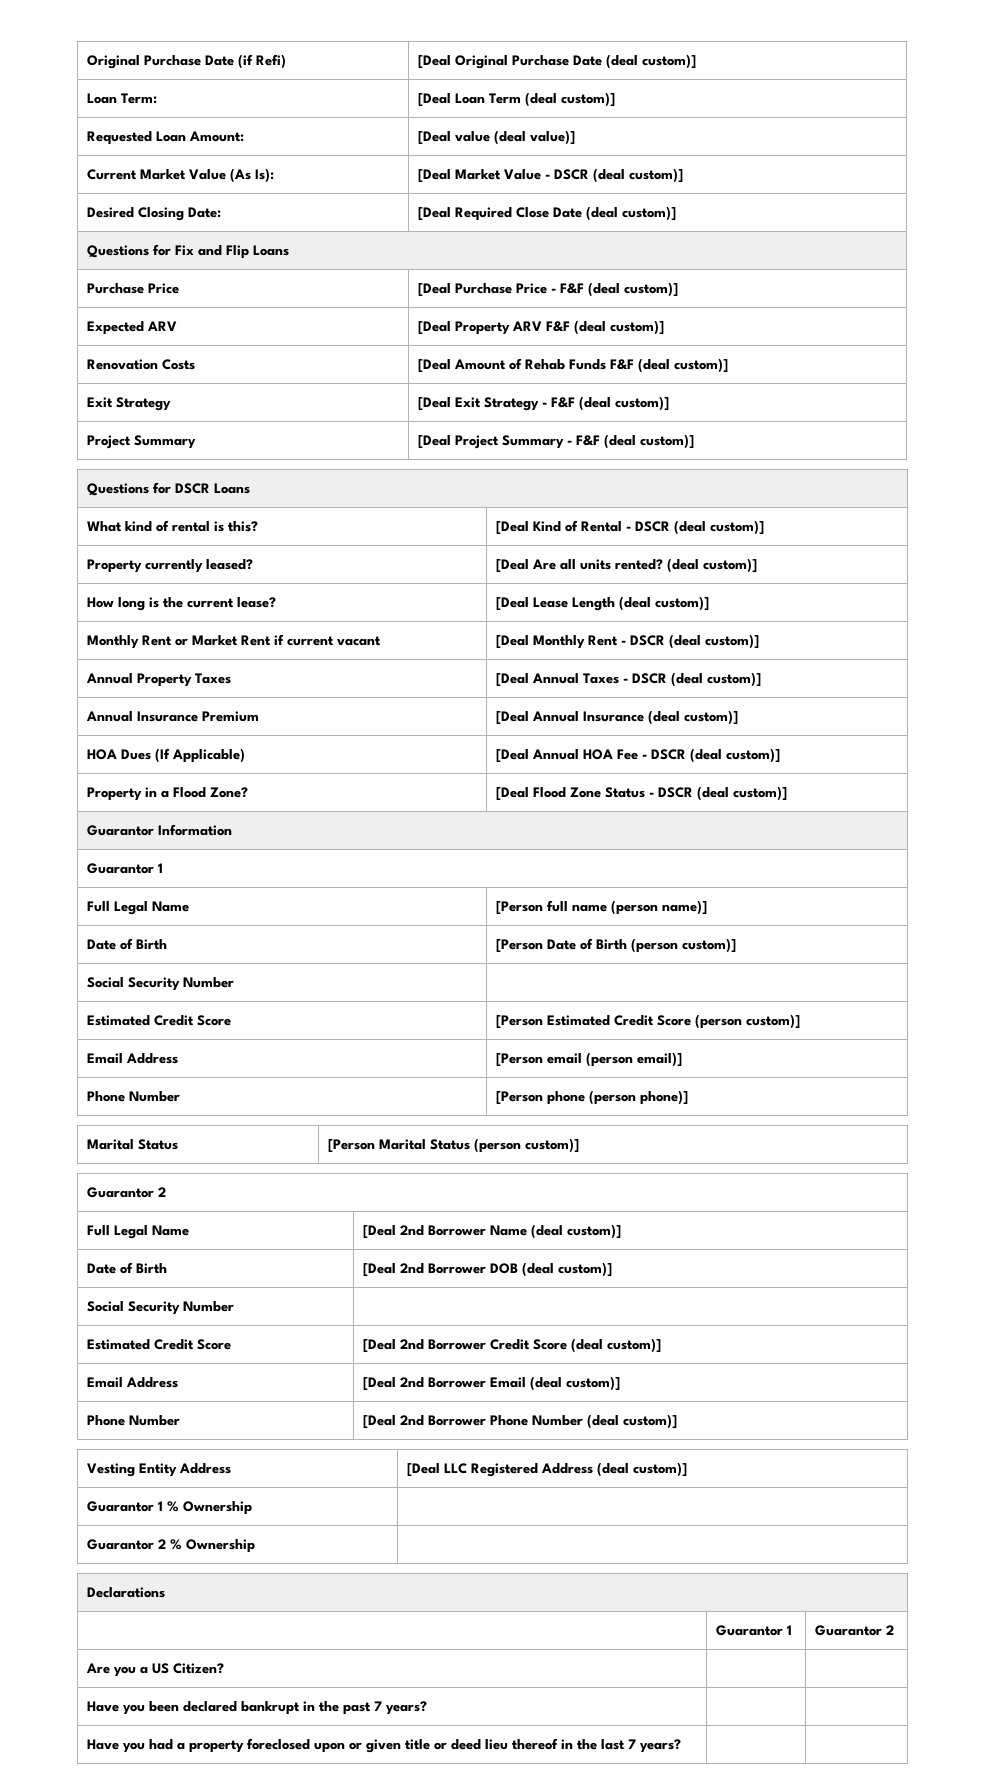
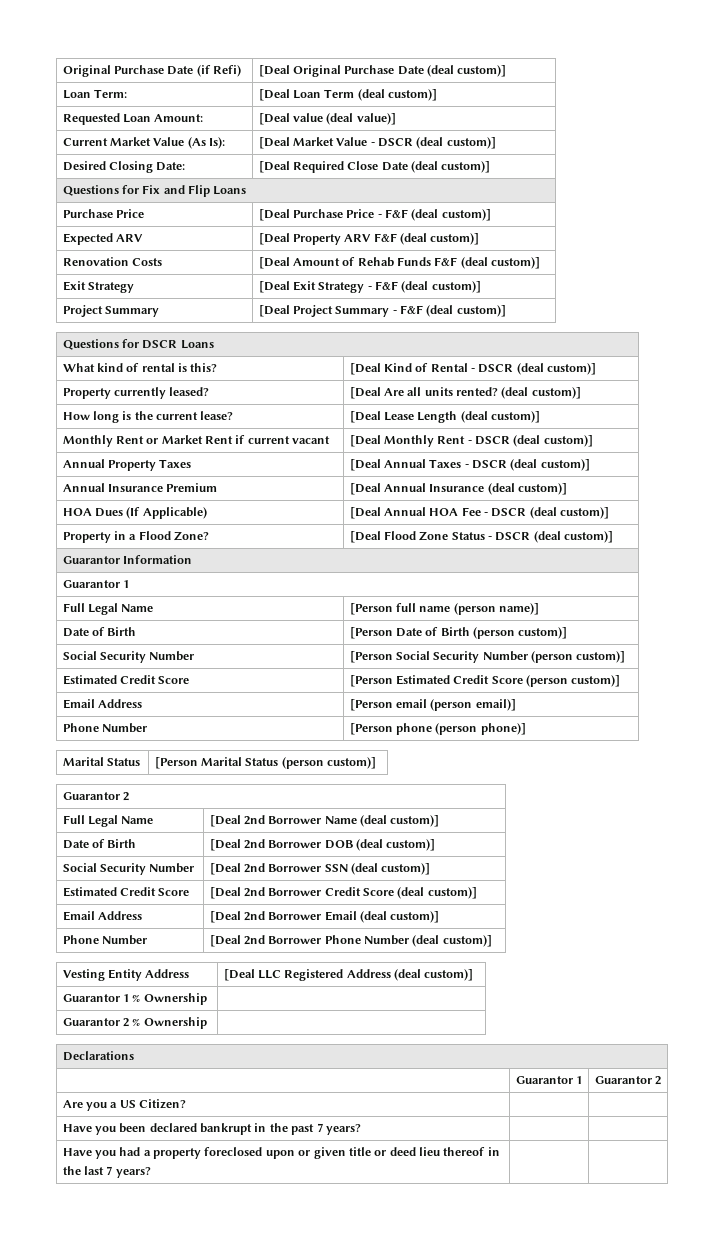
(235, 982) none -> [349,651,626,663] [Person Social Security Number (person custom)]
(235, 1306) none -> [209,863,431,875] [Deal 2nd Borrower SSN (deal custom)]

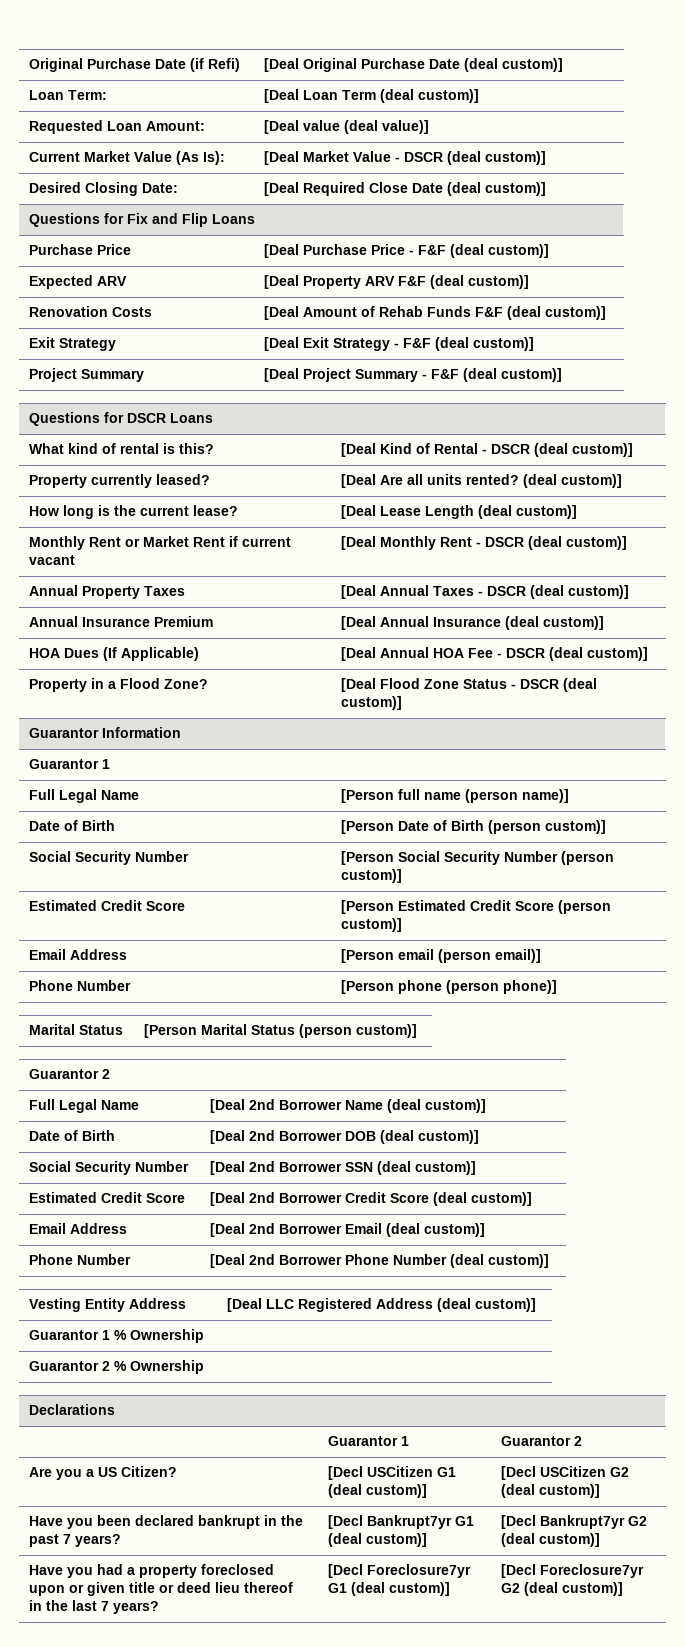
(186, 1104) | -> [327,1466,456,1480] [327,1484,427,1498] [500,1466,629,1480] [500,1484,600,1498] [Decl USCitizen G1 (deal custom)] | [Decl USCitizen G2 (deal custom)]
(361, 1129) | -> [327,1515,474,1529] [327,1533,427,1547] [500,1515,647,1529] [500,1533,600,1547] [Decl Bankrupt7yr G1 (deal custom)] | [Decl Bankrupt7yr G2 (deal custom)]
(151, 1172) | -> [327,1564,471,1578] [327,1582,450,1596] [500,1564,644,1578] [500,1582,623,1596] [Decl Foreclosure7yr G1 (deal custom)] | [Decl Foreclosure7yr G2 (deal custom)]

